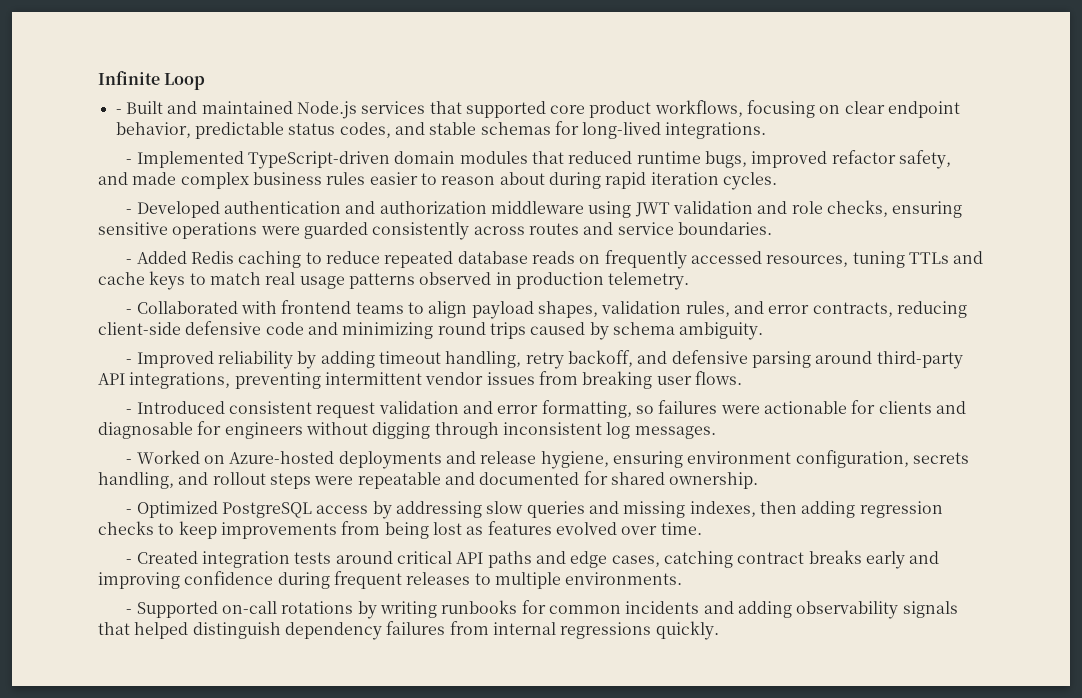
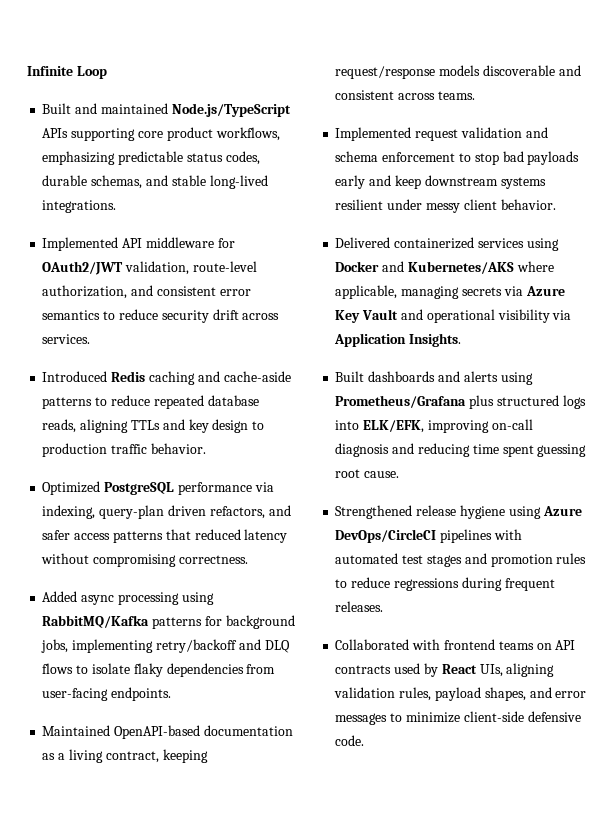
[115,109,122,114] - -> (107, 72) none
[296,100,961,119] [115,121,767,139] [126,150,951,169] [98,172,777,190] [126,200,963,218] [98,222,772,240] [126,250,984,269] [98,271,690,290] [126,300,967,319] [98,321,764,340] [126,350,963,369] [98,371,742,389] [126,400,966,418] [98,421,716,439] [126,450,969,469] [98,471,759,489] [126,501,943,519] [98,521,702,539] [126,550,940,569] [98,571,683,589] [126,600,958,619] [98,621,719,640] Node.js services that supported core product workflows, focusing on clear endpoint behavior, predictable status codes, and stable schemas for long-lived integrations. // - Implemented TypeScript-driven domain modules that reduced runtime bugs, improved refactor safety, and made complex business rules easier to reason about during rapid iteration cycles. // - Developed authentication and authorization middleware using JWT validation and role checks, ensuring sensitive operations were guarded consistently across routes and service boundaries. // - Added Redis caching to reduce repeated database reads on frequently accessed resources, tuning TTLs and cache keys to match real usage patterns observed in production telemetry. // - Collaborated with frontend teams to align payload shapes, validation rules, and error contracts, reducing client-side defensive code and minimizing round trips caused by schema ambiguity. // - Improved reliability by adding timeout handling, retry backoff, and defensive parsing around third-party API integrations, preventing intermittent vendor issues from breaking user flows. // - Introduced consistent request validation and error formatting, so failures were actionable for clients and diagnosable for engineers without digging through inconsistent log messages. // - Worked on Azure-hosted deployments and release hygiene, ensuring environment configuration, secrets handling, and rollout steps were repeatable and documented for shared ownership. // - Optimized PostgreSQL access by addressing slow queries and missing indexes, then adding regression checks to keep improvements from being lost as features evolved over time. // - Created integration tests around critical API paths and edge cases, catching contract breaks early and improving confidence during frequent releases to multiple environments. // - Supported on-call rotations by writing runbooks for common incidents and adding observability signals that helped distinguish dependency failures from internal regressions quickly. -> [171,103,291,117] [42,127,280,141] [42,151,260,165] [42,175,268,189] [42,200,117,213] [42,237,235,251] [42,261,257,275] [42,285,251,299] [42,309,280,323] [42,334,91,344] [42,371,291,385] [42,395,259,409] [42,419,265,433] [42,443,206,457] [42,481,274,495] [42,505,291,519] [42,529,288,543] [41,553,248,567] [42,591,214,605] [42,615,295,629] [41,639,290,653] [42,663,276,677] [42,687,172,701] [42,725,293,739] [42,749,208,763] [335,65,581,79] [335,90,475,100] [335,127,548,141] [335,151,580,165] [335,175,546,189] [335,199,556,213] [335,237,559,251] [335,261,554,274] [335,285,565,299] [335,309,572,323] [334,333,462,347] [335,371,533,385] [335,395,586,409] [335,419,533,433] [335,443,587,457] [335,469,400,478] [335,505,582,519] [335,529,522,543] [335,553,587,567] [335,577,555,591] [335,601,384,612] [335,639,576,650] [335,663,555,677] [334,687,587,701] [335,711,581,725] [335,735,365,746] Node.js/TypeScript APIs supporting core product workflows, emphasizing predictable status codes, durable schemas, and stable long-lived integrations. // Implemented API middleware for OAuth2/JWT validation, route-level authorization, and consistent error semantics to reduce security drift across services. // Introduced Redis caching and cache-aside patterns to reduce repeated database reads, aligning TTLs and key design to production traffic behavior. // Optimized PostgreSQL performance via indexing, query-plan driven refactors, and safer access patterns that reduced latency without compromising correctness. // Added async processing using RabbitMQ/Kafka patterns for background jobs, implementing retry/backoff and DLQ flows to isolate flaky dependencies from user-facing endpoints. // Maintained OpenAPI-based documentation as a living contract, keeping request/response models discoverable and consistent across teams. // Implemented request validation and schema enforcement to stop bad payloads early and keep downstream systems resilient under messy client behavior. // Delivered containerized services using Docker and Kubernetes/AKS where applicable, managing secrets via Azure Key Vault and operational visibility via Application Insights. // Built dashboards and alerts using Prometheus/Grafana plus structured logs into ELK/EFK, improving on-call diagnosis and reducing time spent guessing root cause. // Strengthened release hygiene using Azure DevOps/CircleCI pipelines with automated test stages and promotion rules to reduce regressions during frequent releases. // Collaborated with frontend teams on API contracts used by React UIs, aligning validation rules, payload shapes, and error messages to minimize client-side defensive code.

